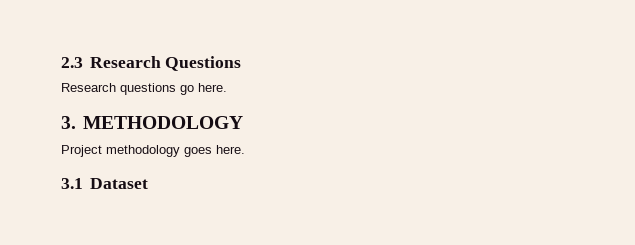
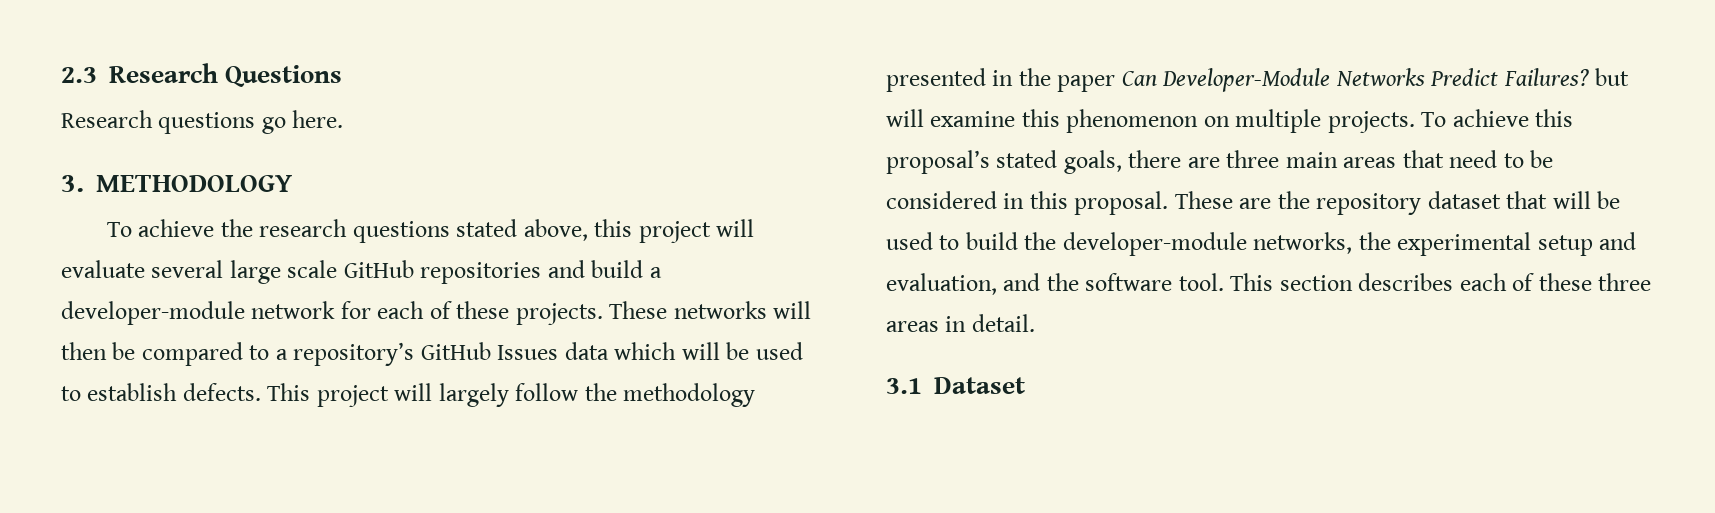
[61,145,245,157] Project methodology goes here. -> [106,219,754,243] [61,260,662,284] [61,301,812,325] [61,342,803,366] [61,383,756,407] [886,68,1630,92] [886,109,1574,133] [886,150,1554,174] [886,191,1621,215] [886,232,1637,256] [886,273,1652,295] [886,314,1035,332] To achieve the research questions stated above, this project will evaluate several large scale GitHub repositories and build a developer-module network for each of these projects. These networks will then be compared to a repository’s GitHub Issues data which will be used to establish defects. This project will largely follow the methodology presented in the paper Can Developer-Module Networks Predict Failures? but will examine this phenomenon on multiple projects. To achieve this proposal’s stated goals, there are three main areas that need to be considered in this proposal. These are the repository dataset that will be used to build the developer-module networks, the experimental setup and evaluation, and the software tool. This section describes each of these three areas in detail.

